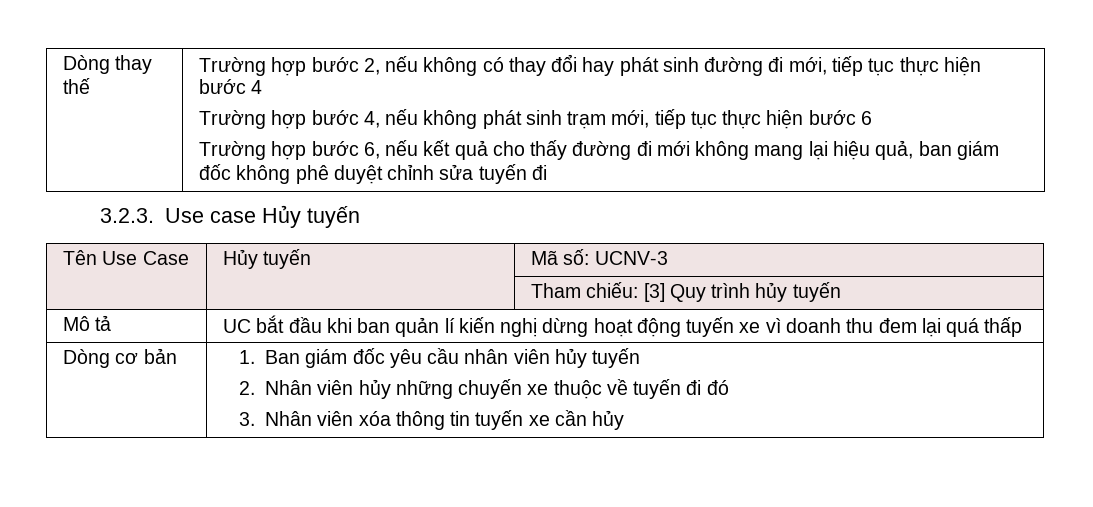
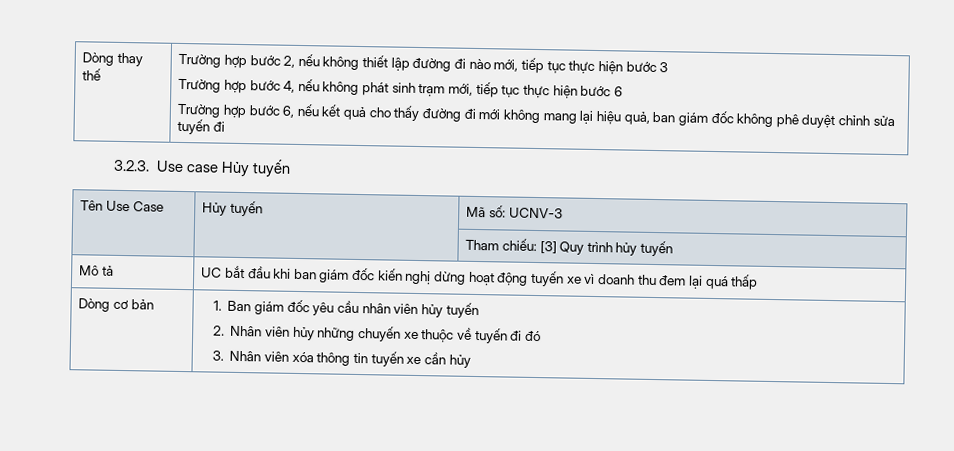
[482,54,981,76] [199,79,263,94] có thay đổi hay phát sinh đường đi mới, tiếp tục thực hiện bước 4 -> [362,55,669,75] thiết lập đường đi nào mới, tiếp tục thực hiện bước 3
[395,317,455,337] quản lí -> [319,267,376,283] giám đốc

